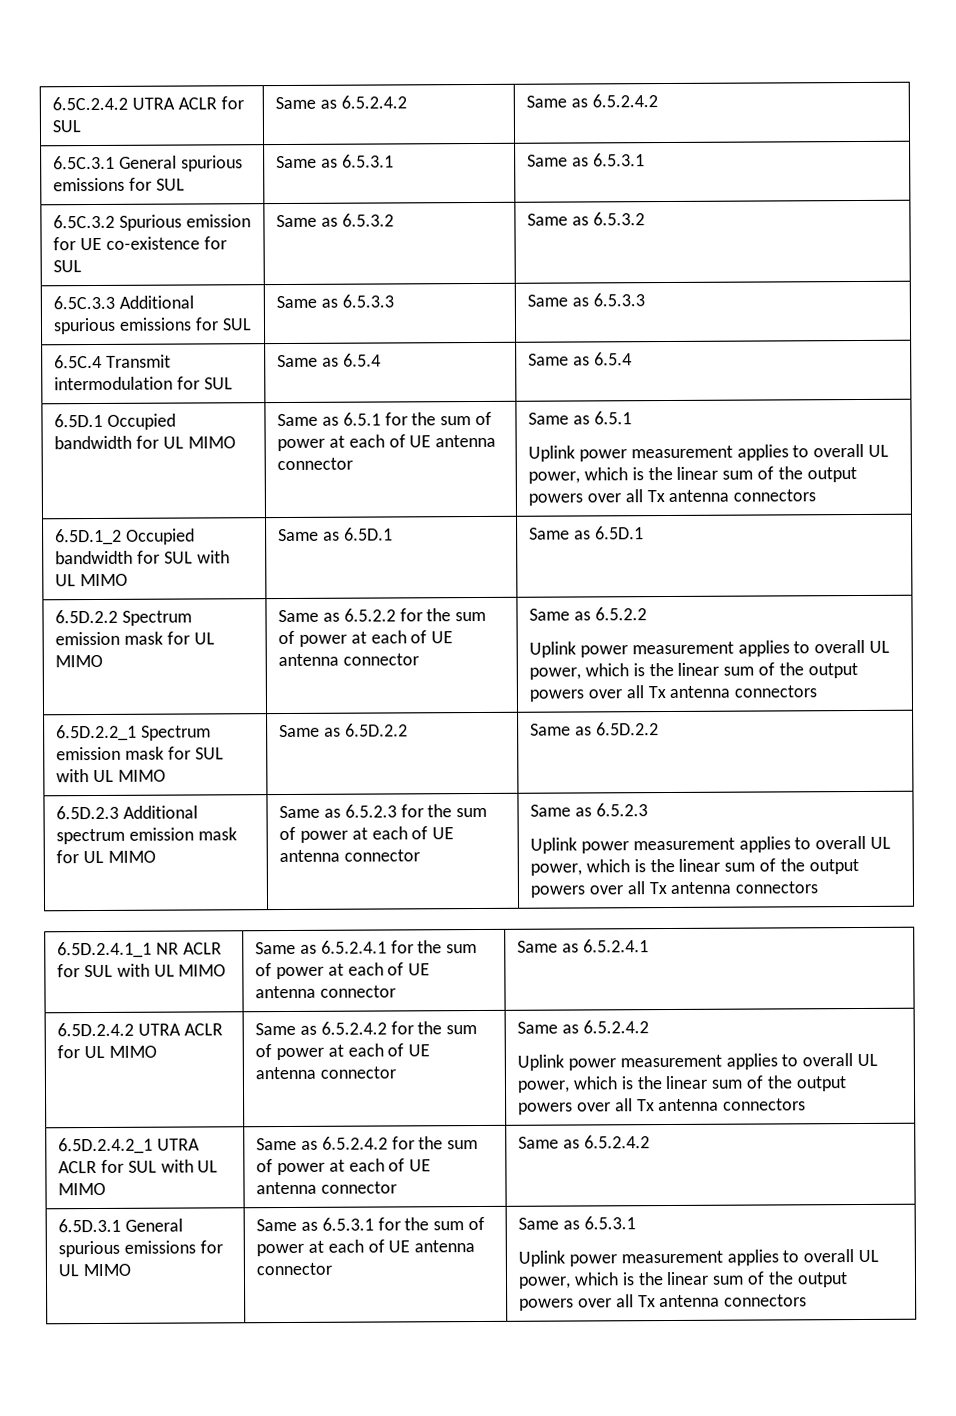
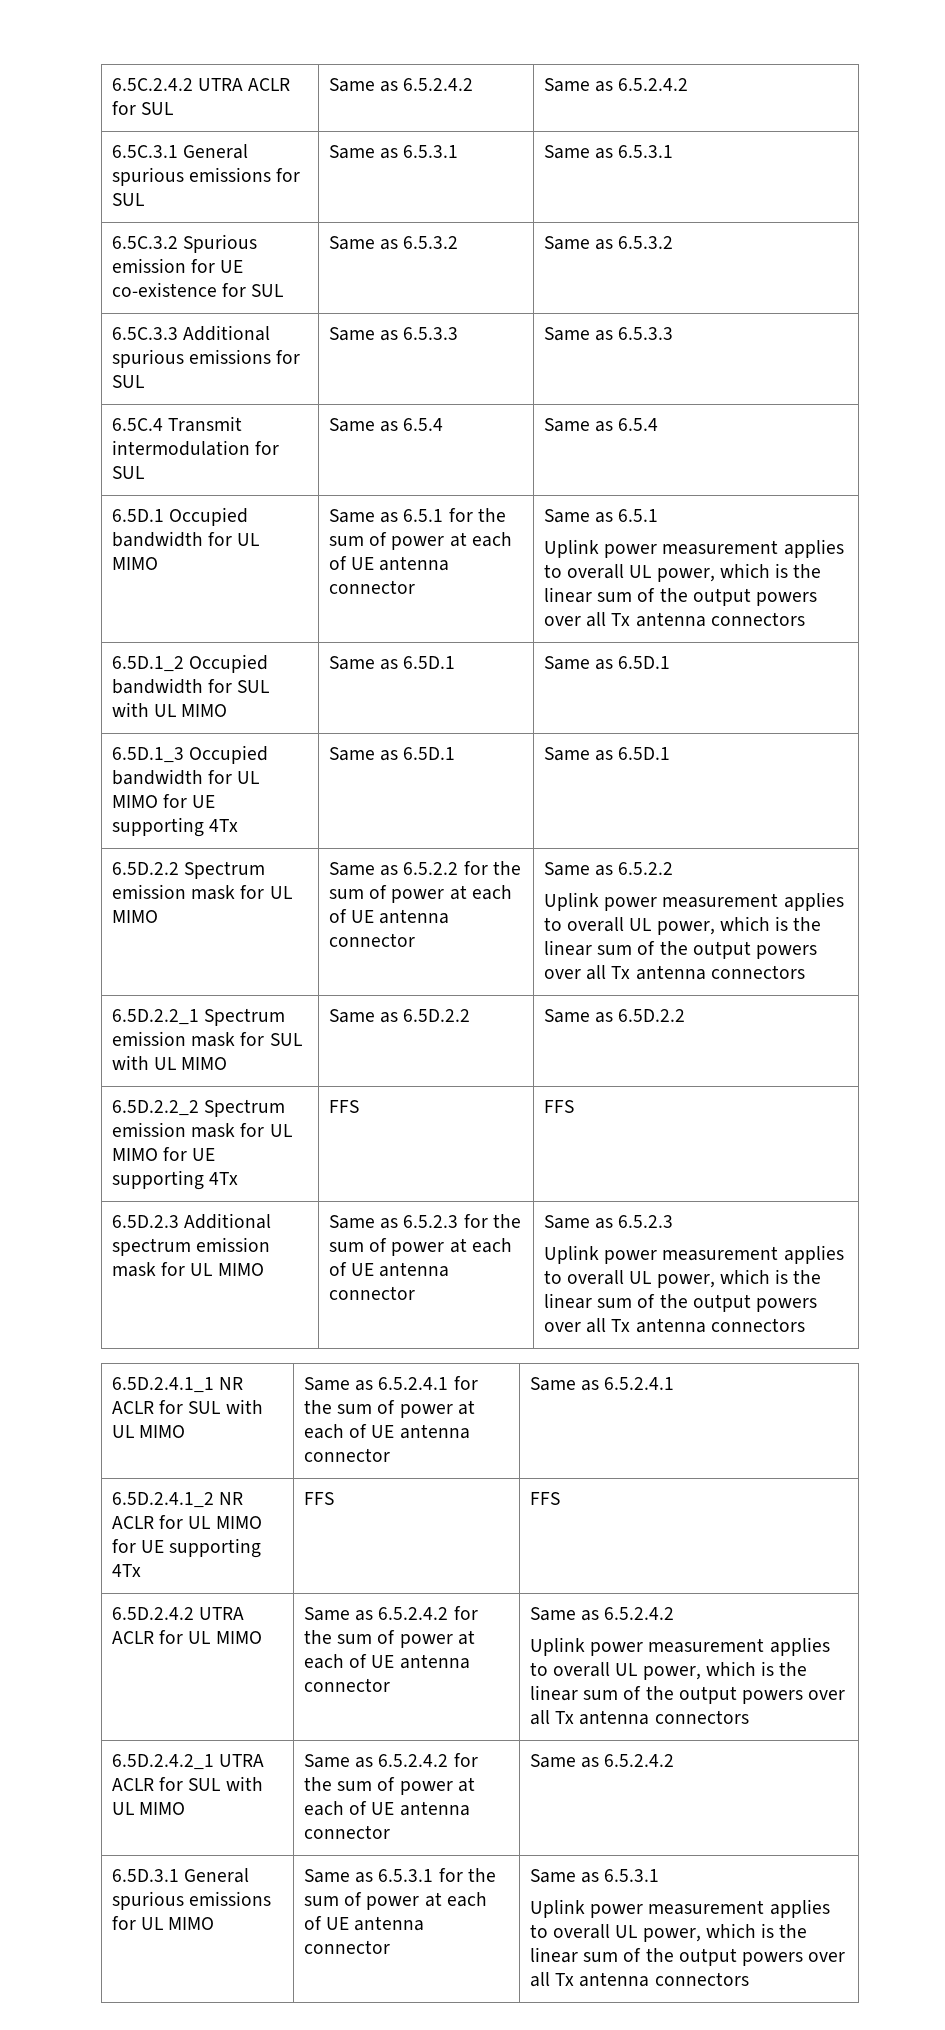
(644, 533) none -> [111,745,269,764] [111,769,260,785] [111,794,216,808] [111,817,239,837] [328,747,456,761] [543,747,671,761] // 6.5D.1_3 Occupied bandwidth for UL MIMO for UE supporting 4Tx | Same as 6.5D.1 | Same as 6.5D.1
(659, 729) none -> [111,1099,286,1117] [111,1122,292,1138] [111,1147,216,1161] [111,1170,239,1190] [328,1100,359,1113] [543,1100,574,1113] // 6.5D.2.2_2 Spectrum emission mask for UL MIMO for UE supporting 4Tx | FFS | FFS
(649, 946) none -> [111,1492,244,1508] [111,1515,262,1529] [111,1538,262,1558] [111,1564,141,1577] [303,1492,334,1505] [529,1492,560,1505] // 6.5D.2.4.1_2 NR ACLR for UL MIMO for UE supporting 4Tx | FFS | FFS

